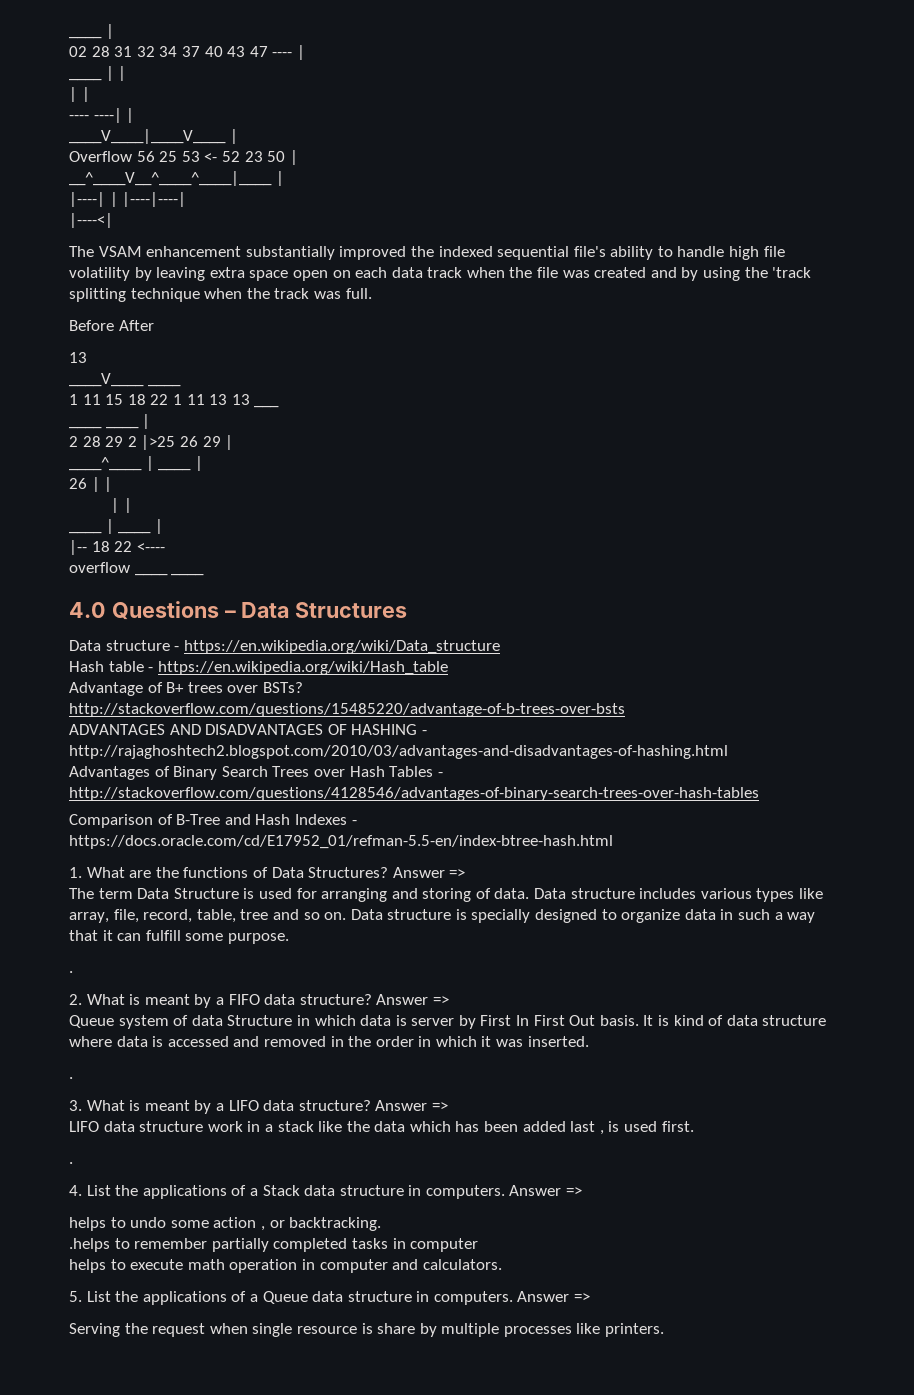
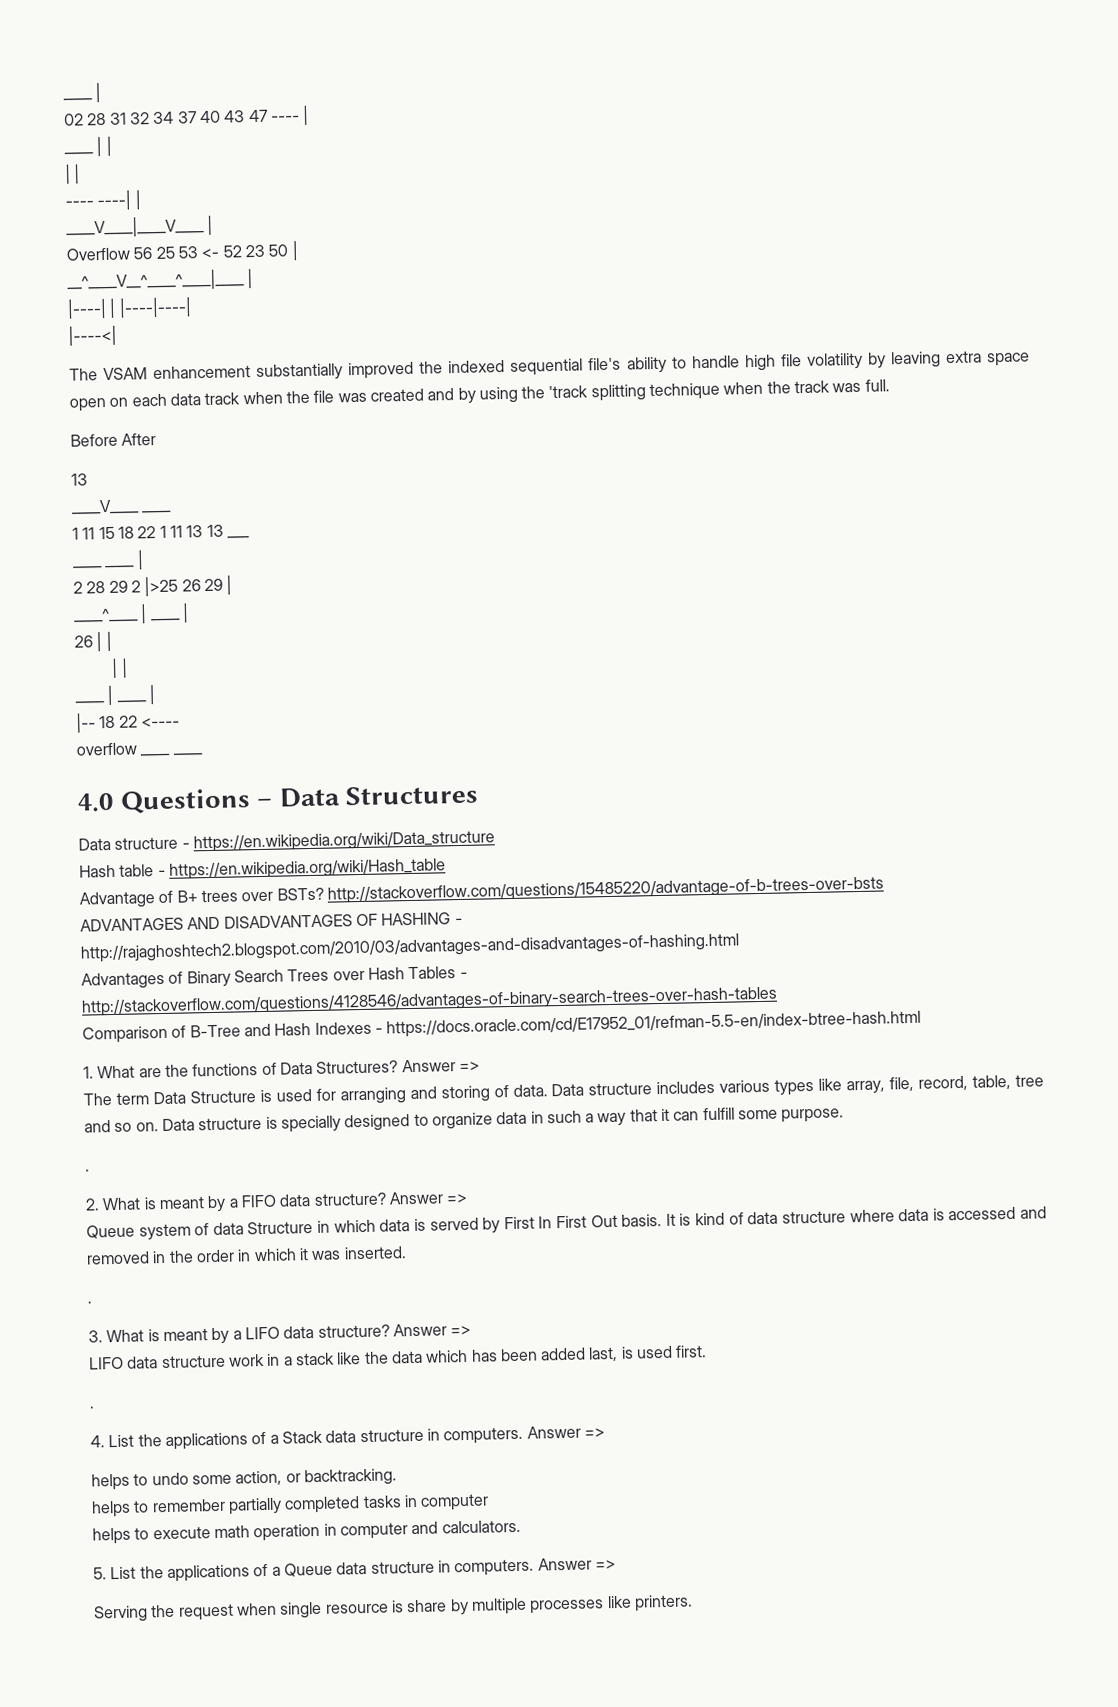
[411,1018,455,1026] server -> [429,1217,479,1231] served
[570,1121,604,1135] last , -> [588,1346,619,1362] last,
[213,1217,265,1231] action , -> [235,1470,283,1486] action,
[69,1238,110,1252] .helps -> [91,1500,131,1518] helps

